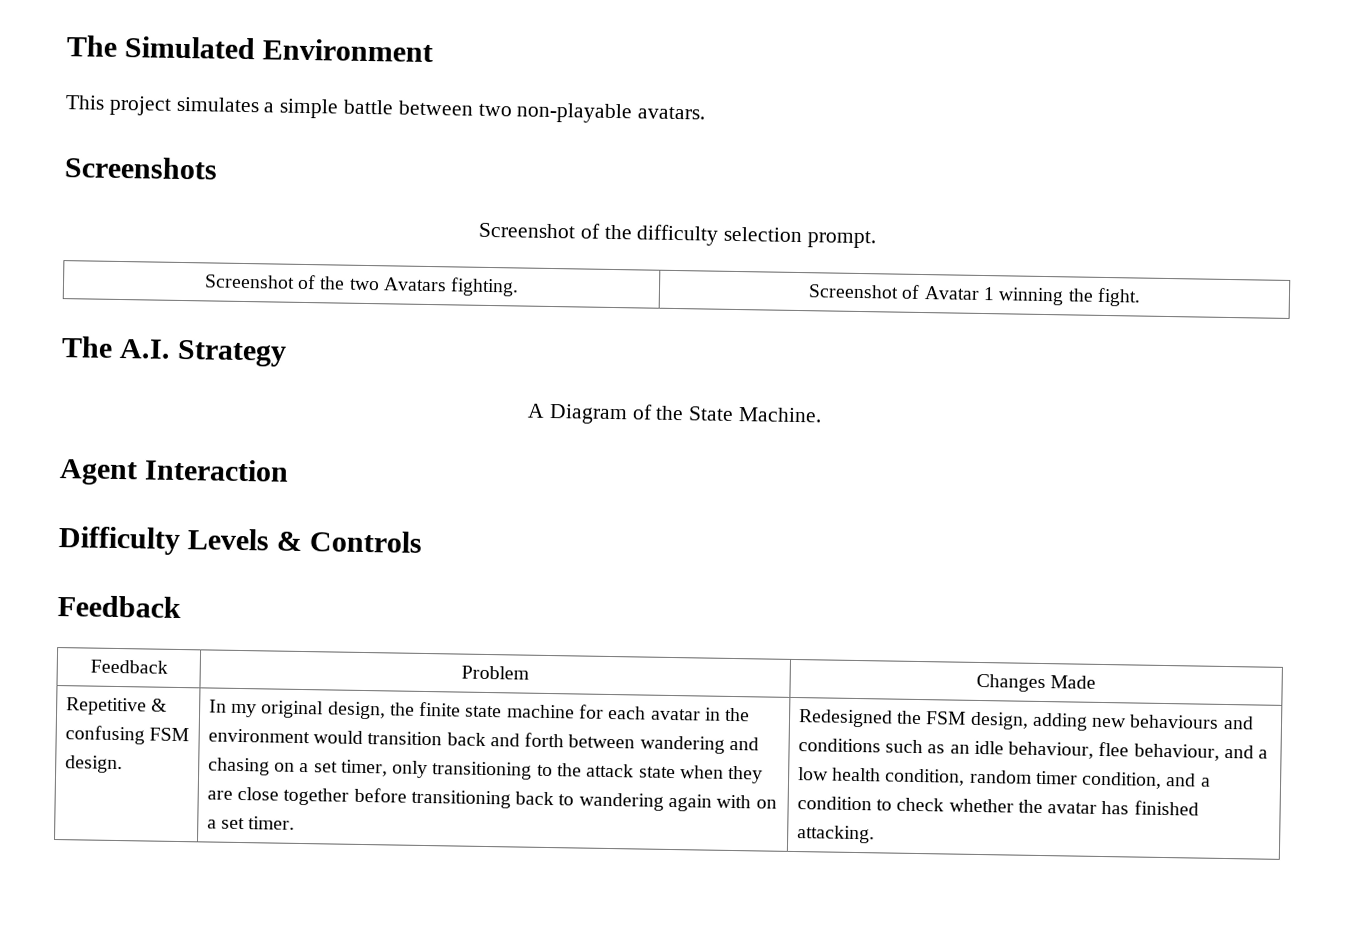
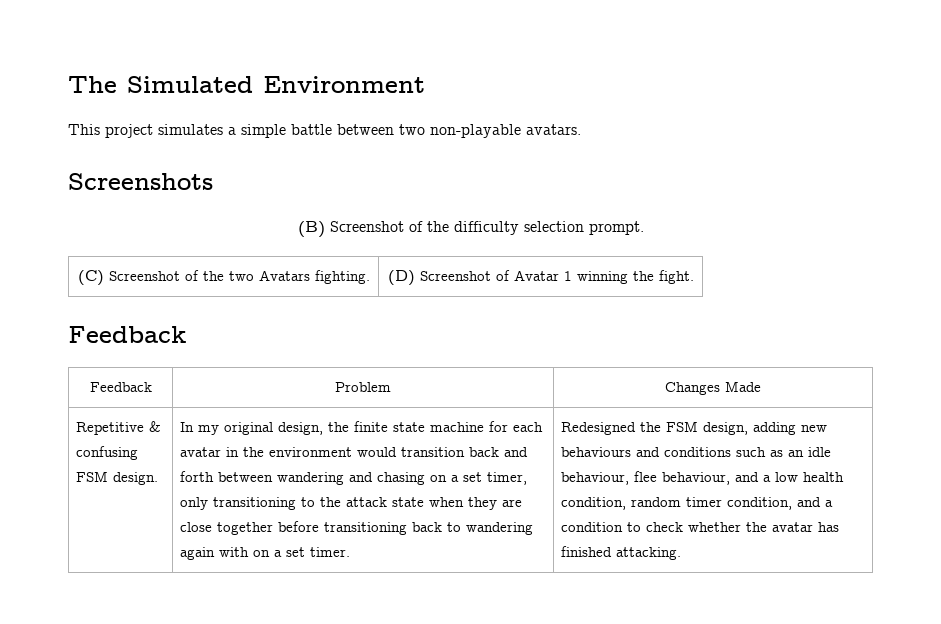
(218, 168) none -> [297,221,325,238] (B)
(877, 239) none -> [77,270,104,286] (C)
(520, 287) none -> [387,270,415,286] (D)
[61,336,288,367] [526,403,823,425] [59,458,290,486] [58,526,424,555] // The A.I. Strategy // A Diagram of the State Machine. // Agent Interaction // Difficulty Levels & Controls -> (694, 277) none

